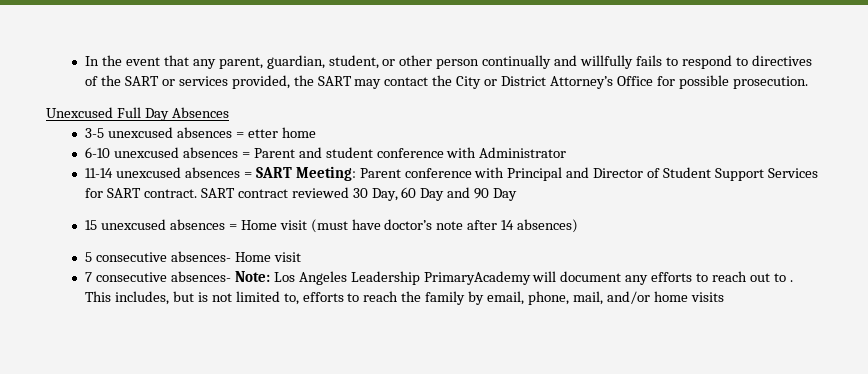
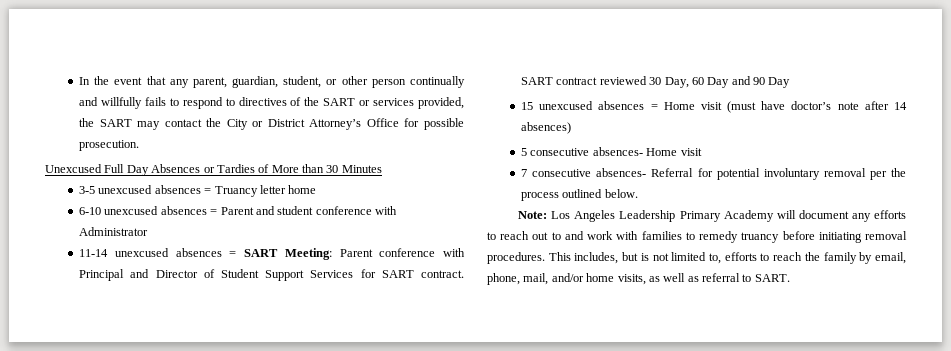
(229, 112) none -> [203,164,382,173] or Tardies of More than 30 Minutes
[247,129,278,138] etter -> [214,185,286,197] Truancy letter
(231, 276) none -> [651,168,907,180] [521,189,638,201] Referral for potential involuntary removal per the process outlined below. //
[423,271,531,285] PrimaryAcademy -> [679,210,774,222] Primary Academy
[789,280,793,282] . -> [564,231,907,243] [487,252,545,264] and work with families to remedy truancy before initiating removal procedures.
[690,292,724,302] visits -> [617,273,790,285] visits, as well as referral to SART.

